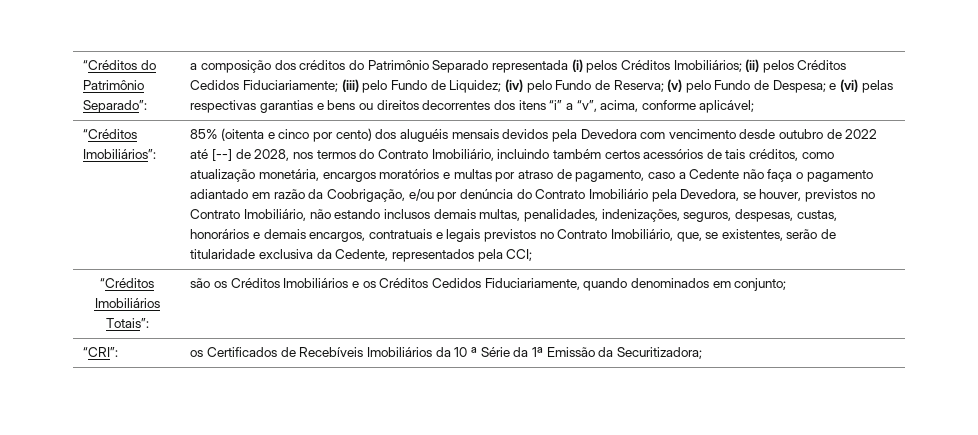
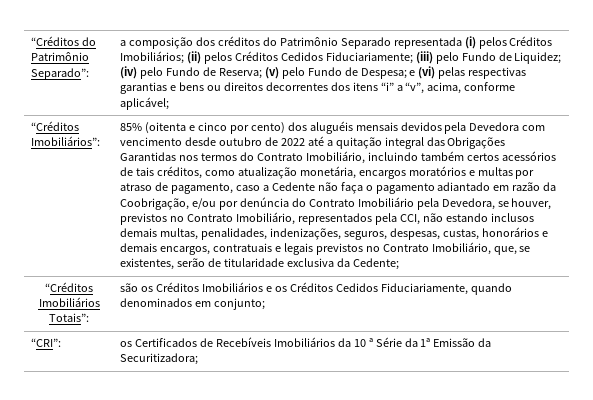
[212,149,290,161] [--] de 2028, -> [326,137,506,149] [119,152,176,161] a quitação integral das Obrigações Garantidas
(307, 215) none -> [297,213,420,225] representados pela CCI,
[335,249,533,262] Cedente, representados pela CCI; -> [352,258,399,270] Cedente;

